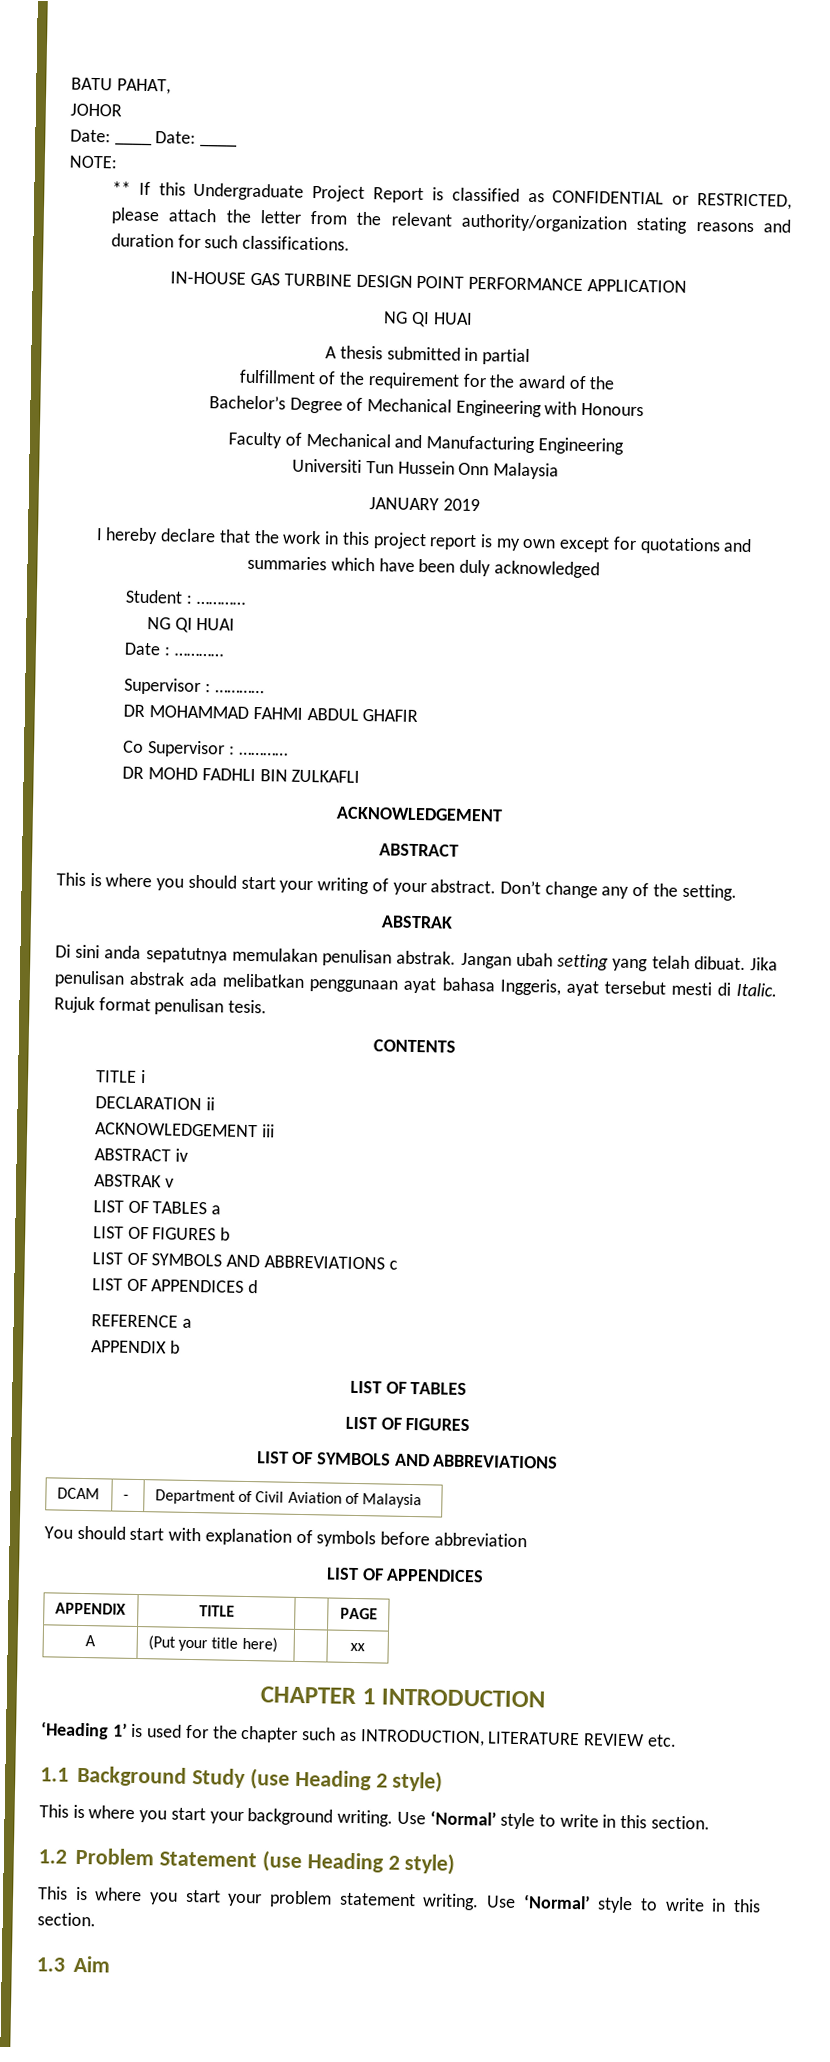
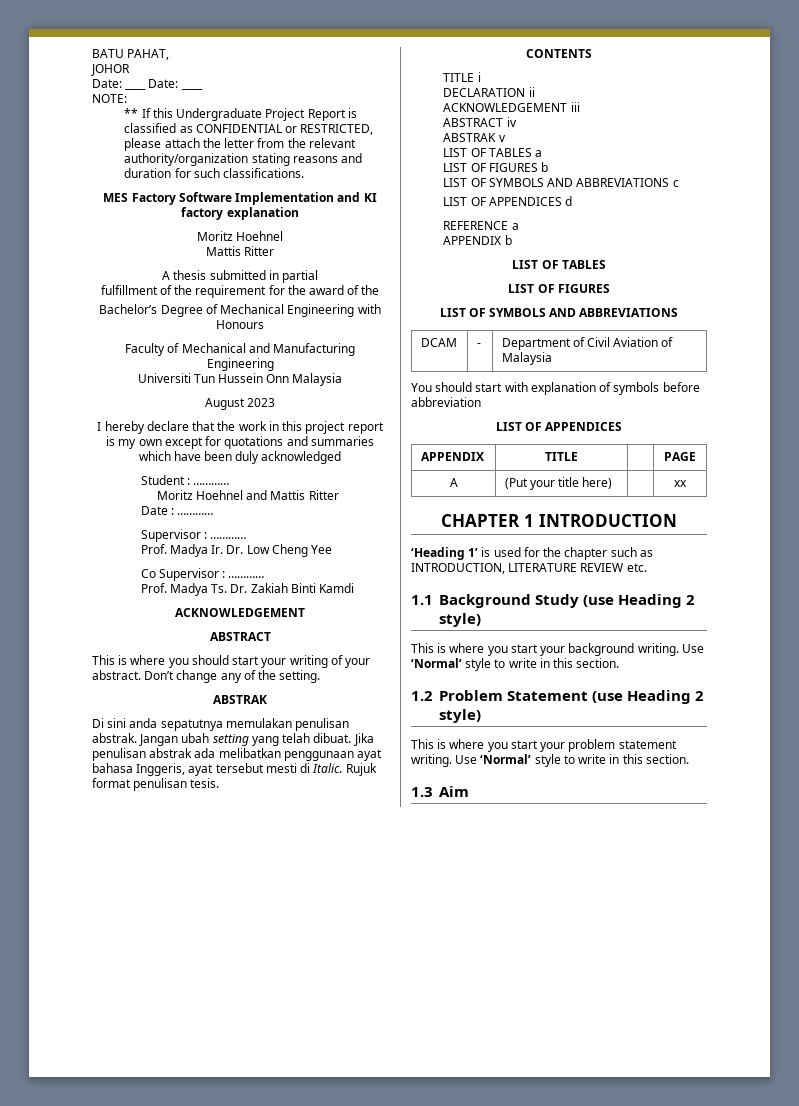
[170,271,687,293] [383,311,473,328] IN-HOUSE GAS TURBINE DESIGN POINT PERFORMANCE APPLICATION // NG QI HUAI -> [103,192,377,205] [181,207,299,220] [196,231,284,241] [205,246,275,256] MES Factory Software Implementation and KI factory explanation // Moritz Hoehnel // Mattis Ritter
[369,497,480,512] JANUARY 2019 -> [204,398,276,410] August 2023
[146,617,236,633] NG QI HUAI -> [156,490,339,500] Moritz Hoehnel and Mattis Ritter
[123,704,419,723] [123,740,288,758] [122,766,361,783] DR MOHAMMAD FAHMI ABDUL GHAFIR // Co Supervisor : ………… // DR MOHD FADHLI BIN ZULKAFLI -> [140,544,332,557] [140,568,265,581] [140,583,354,596] Prof. Madya Ir. Dr. Low Cheng Yee // Co Supervisor : ………… // Prof. Madya Ts. Dr. Zakiah Binti Kamdi

